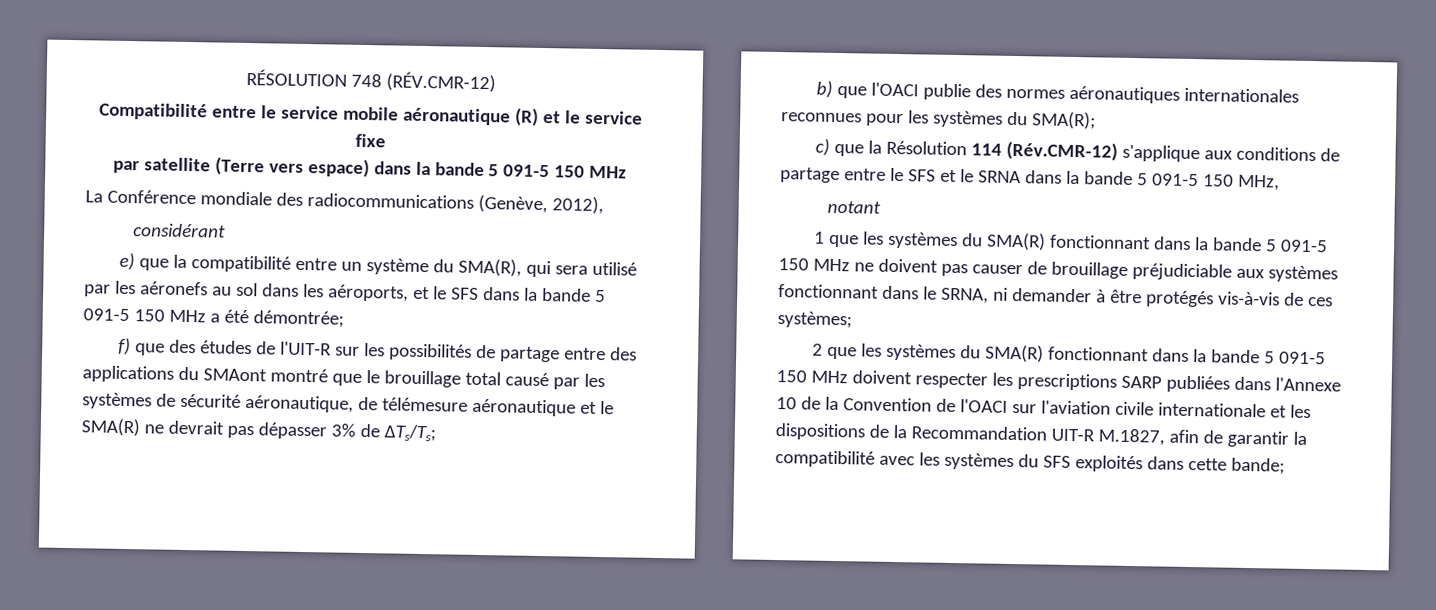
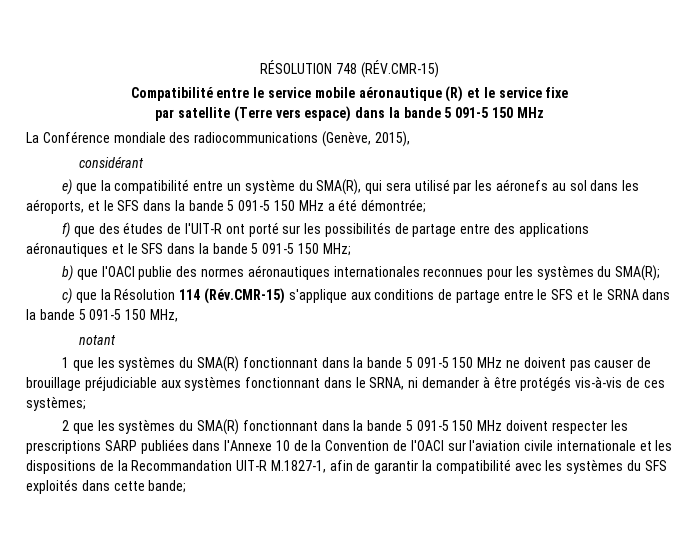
[385,71,496,93] (RÉV.CMR-12) -> [360,60,439,78] (RÉV.CMR-15)
[551,196,604,215] 2012), -> [374,131,410,147] 2015),
(333, 348) none -> [225,222,279,237] ont porté
[177,366,605,390] [82,392,614,417] [81,418,436,442] du SMAont montré que le brouillage total causé par les systèmes de sécurité aéronautique, de télémesure aéronautique et le SMA(R) ne devrait pas dépasser 3% de ΔTs/Ts; -> [26,242,351,257] aéronautiques et le SFS dans la bande 5 091-5 150 MHz;
[1006,140,1119,161] (Rév.CMR-12) -> [203,288,285,304] (Rév.CMR-15)
[1097,428,1165,446] M.1827, -> [270,460,326,473] M.1827-1,

